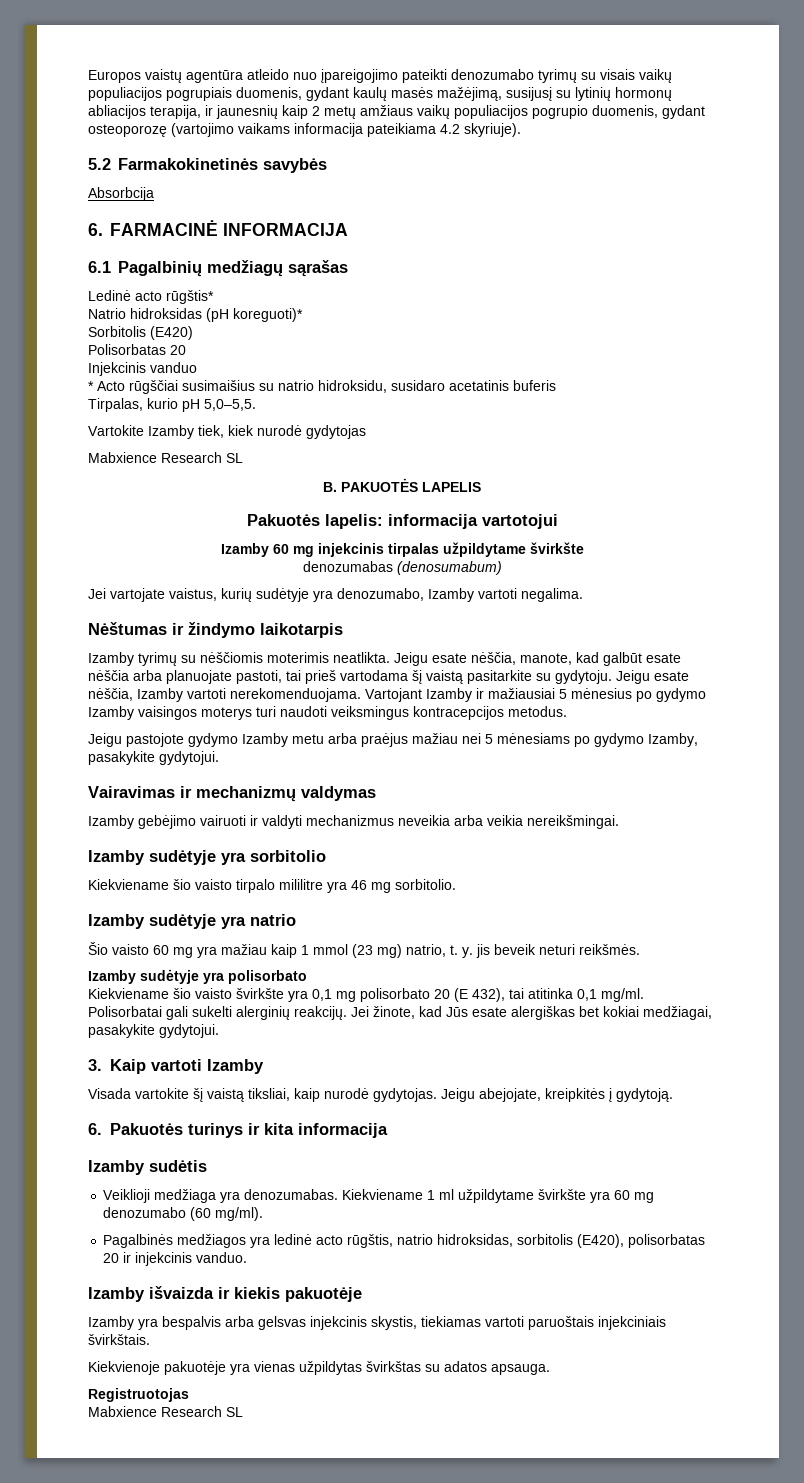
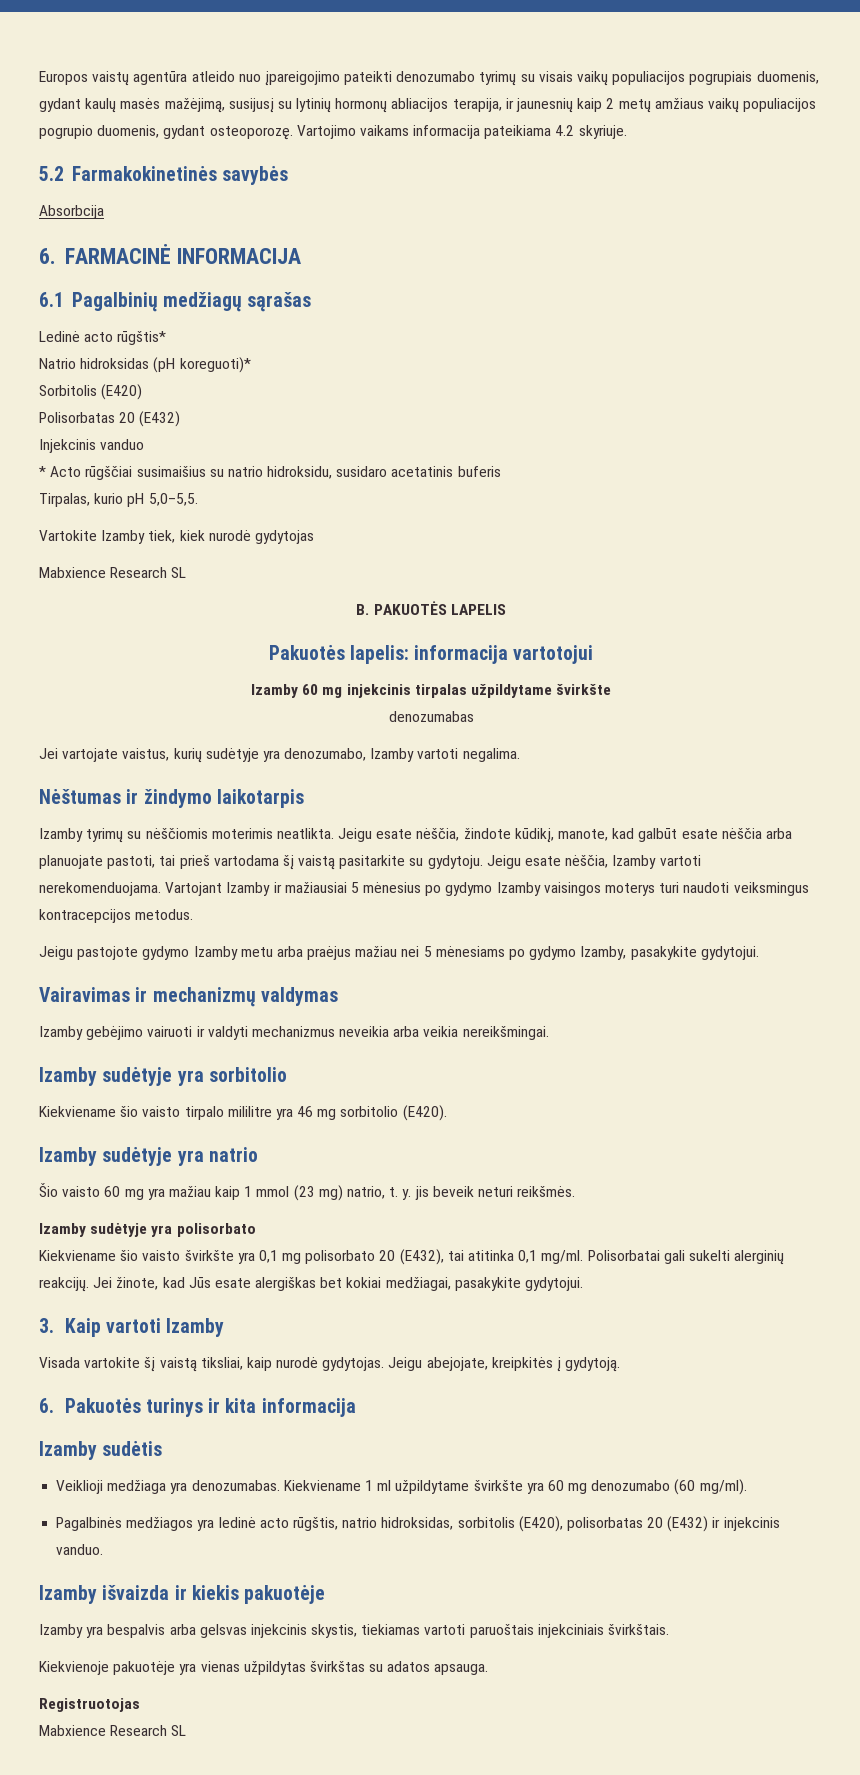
[88,123,234,137] osteoporozę (vartojimo -> [209,125,356,140] osteoporozę. Vartojimo
[464,123,521,137] skyriuje). -> [578,125,627,139] skyriuje.
(186, 350) none -> [139,411,181,427] (E432)
[396,561,502,575] (denosumabum) -> (474, 716) none
(516, 658) none -> [463,828,554,843] žindote kūdikį,
[395,879,456,890] sorbitolio. -> [340,1105,447,1121] sorbitolio (E420).
[454,988,505,1002] (E 432), -> [399,1249,444,1265] (E432),
(120, 1258) none -> [667,1516,709,1532] (E432)

